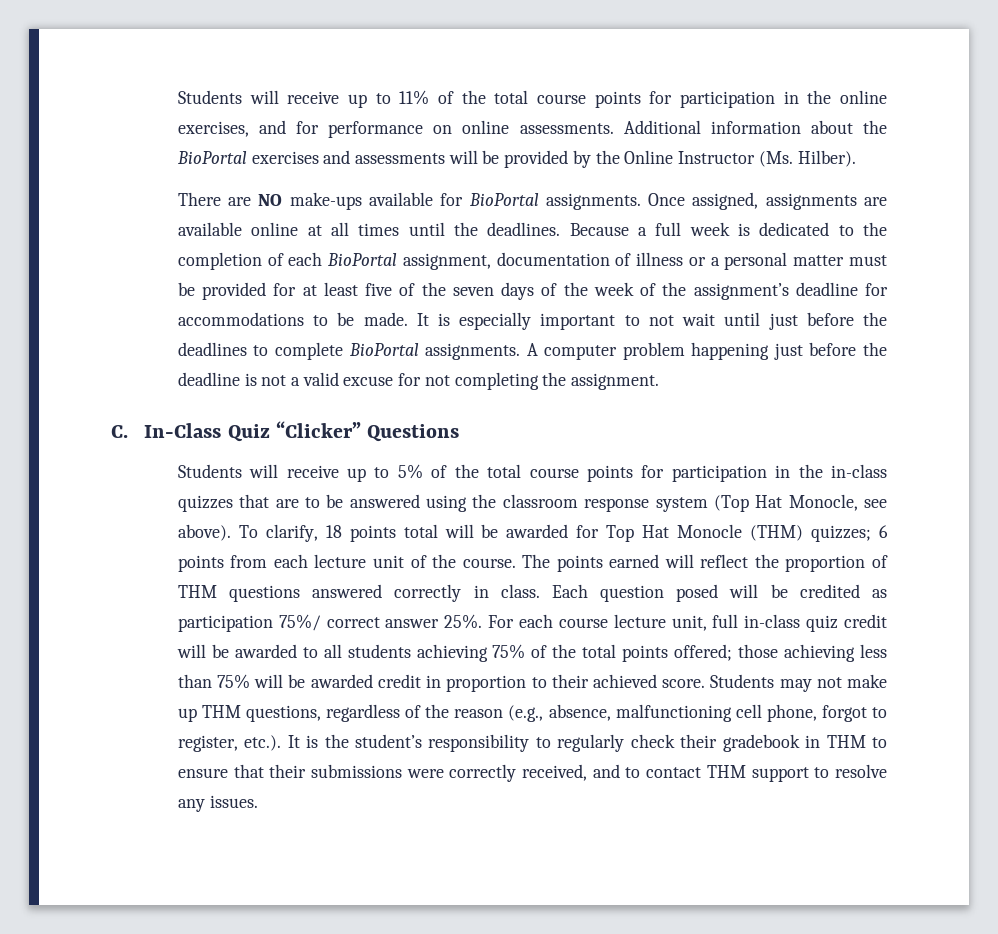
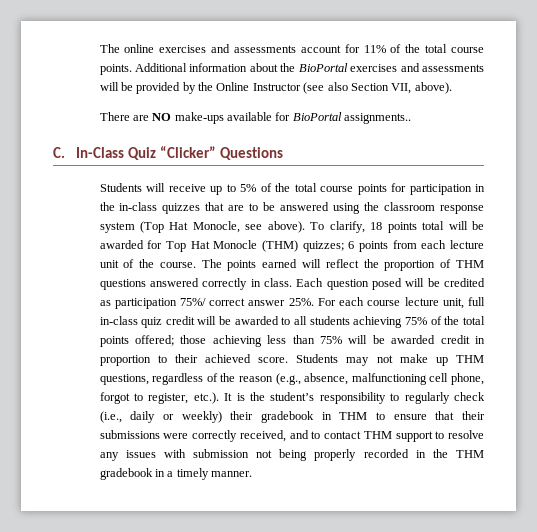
[177,90,391,108] Students will receive up to -> [99,44,360,53] The online exercises and assessments account for
[594,90,888,108] [177,120,614,138] points for participation in the online exercises, and for performance on online assessments. -> [99,64,132,75] points.
[758,150,856,167] (Ms. Hilber). -> [303,82,452,94] (see also Section VII, above).
[545,192,888,210] [177,222,887,236] [177,252,887,270] [177,282,888,300] [177,312,888,330] [177,342,887,360] [177,372,660,390] assignments. Once assigned, assignments are available online at all times until the deadlines. Because a full week is dedicated to the completion of each BioPortal assignment, documentation of illness or a personal matter must be provided for at least five of the seven days of the week of the assignment’s deadline for accommodations to be made. It is especially important to not wait until just before the deadlines to complete BioPortal assignments. A computer problem happening just before the deadline is not a valid excuse for not completing the assignment. -> [344,113,412,124] assignments..
(675, 741) none -> [99,411,222,423] (i.e., daily or weekly)
[209,795,258,808] issues. -> [125,449,485,461] [99,468,253,480] issues with submission not being properly recorded in the THM gradebook in a timely manner.

